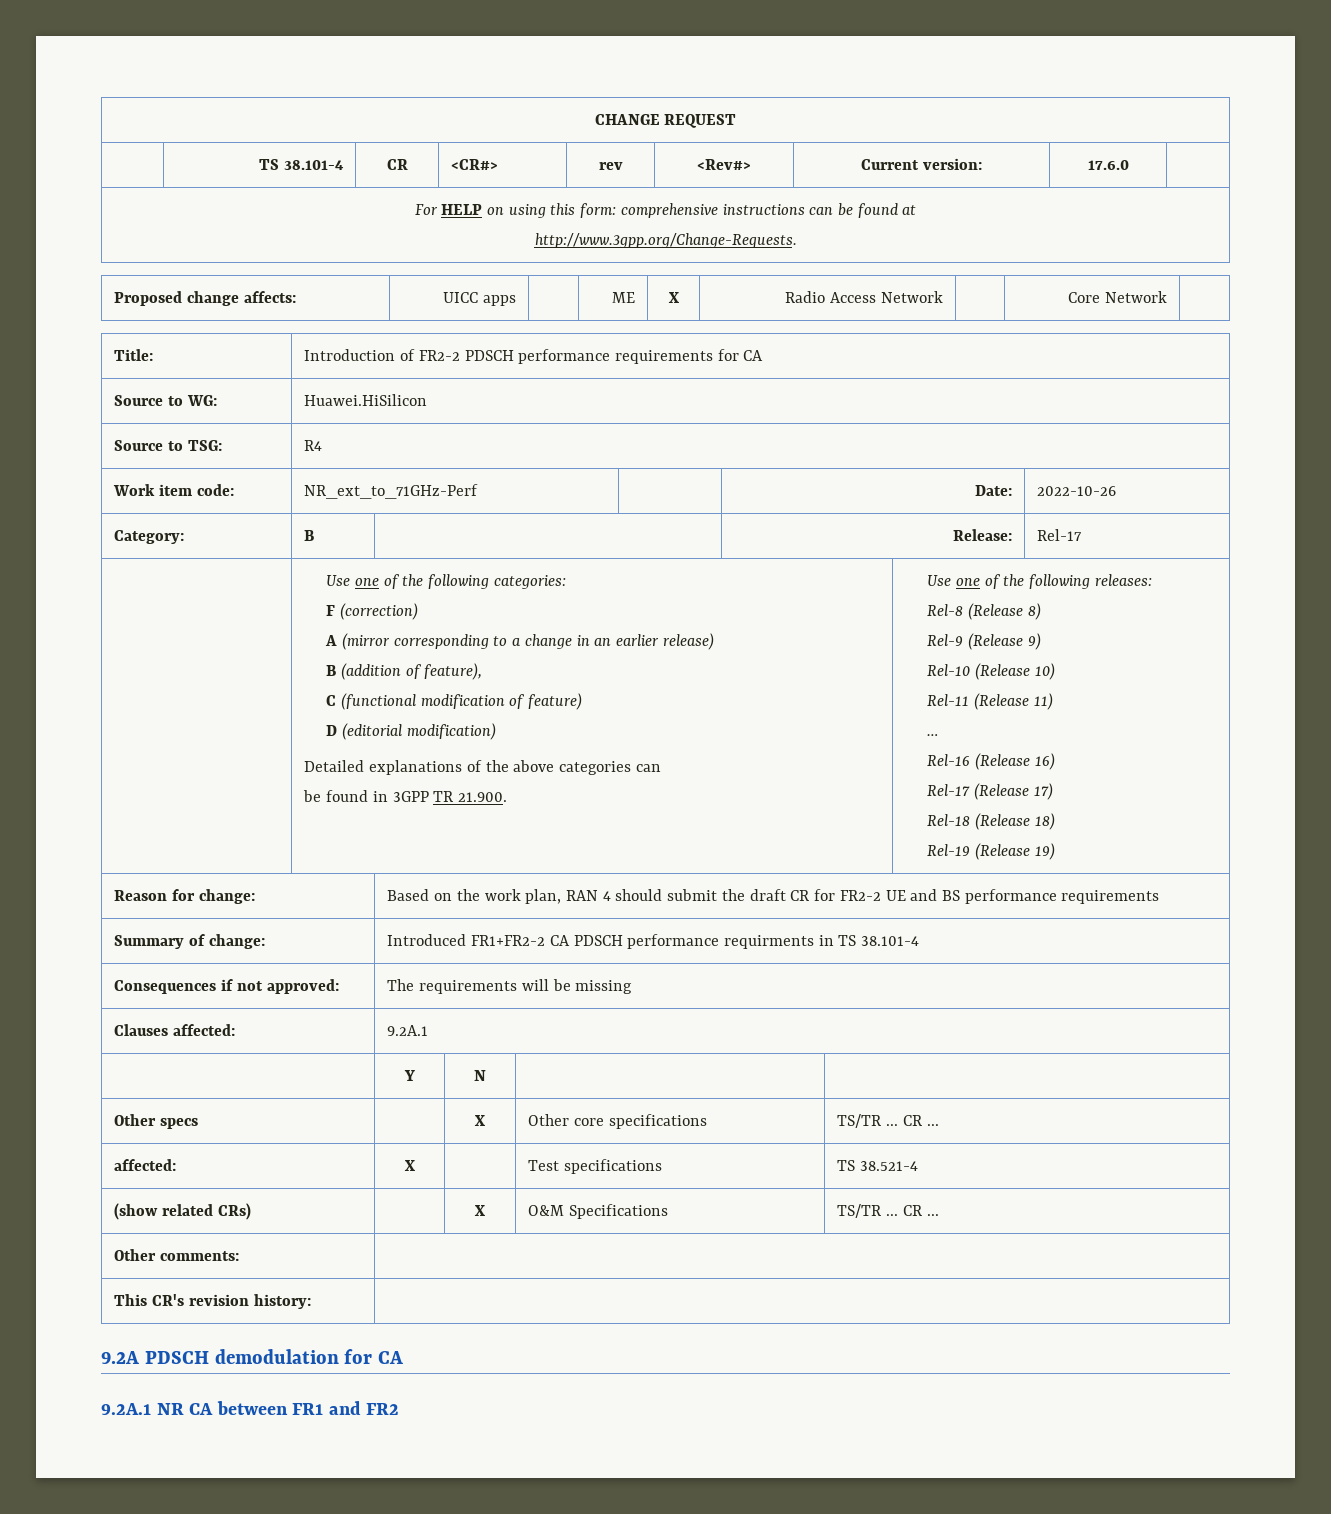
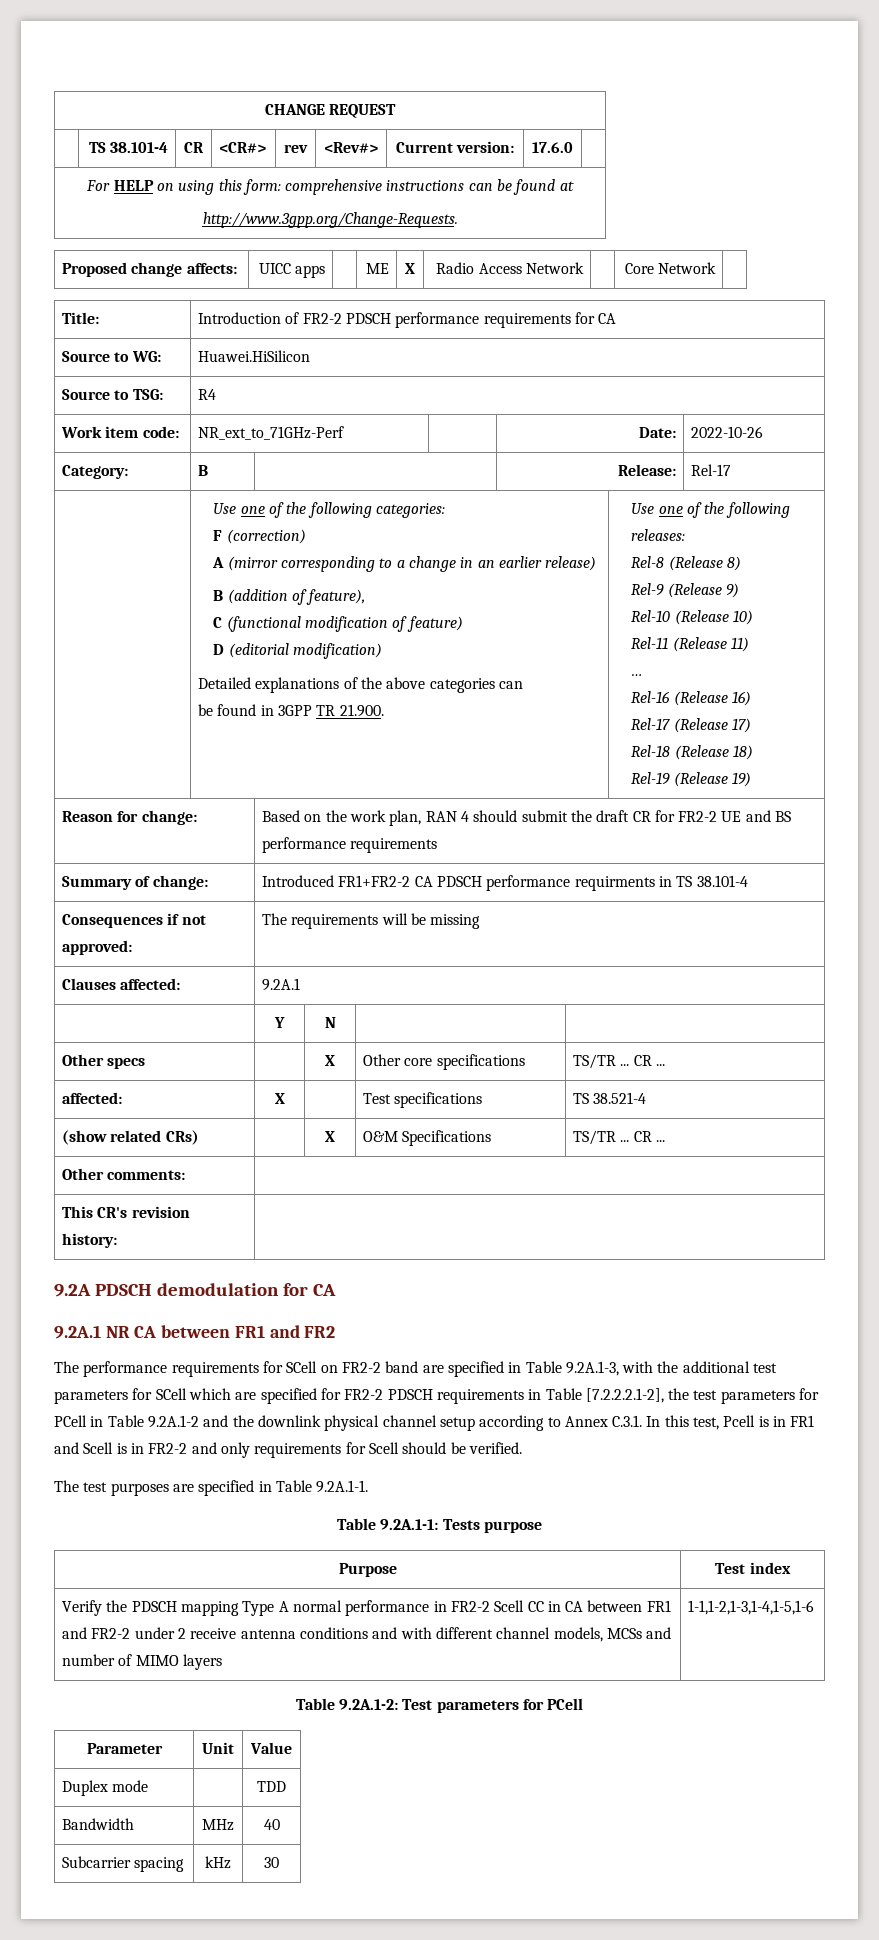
(400, 1409) none -> [54,1361,778,1377] [54,1388,820,1404] [54,1415,815,1431] [54,1442,522,1458] [54,1480,369,1496] [337,1518,542,1533] [338,1563,397,1577] [715,1562,791,1574] [62,1600,671,1616] [62,1627,672,1642] [62,1654,222,1670] [688,1600,815,1615] [295,1698,584,1713] [86,1743,163,1754] [202,1742,234,1754] [250,1742,292,1754] [62,1780,149,1796] [257,1781,286,1792] [62,1818,135,1830] [202,1819,234,1831] [263,1819,280,1830] [62,1856,185,1872] [205,1856,231,1869] [264,1857,279,1868] // The performance requirements for SCell on FR2-2 band are specified in Table 9.2A.1-3, with the additional test parameters for SCell which are specified for FR2-2 PDSCH requirements in Table [7.2.2.2.1-2], the test parameters for PCell in Table 9.2A.1-2 and the downlink physical channel setup according to Annex C.3.1. In this test, Pcell is in FR1 and Scell is in FR2-2 and only requirements for Scell should be verified. // The test purposes are specified in Table 9.2A.1-1. // Table 9.2A.1-1: Tests purpose // Purpose | Test index // Verify the PDSCH mapping Type A normal performance in FR2-2 Scell CC in CA between FR1 and FR2-2 under 2 receive antenna conditions and with different channel models, MCSs and number of MIMO layers | 1-1,1-2,1-3,1-4,1-5,1-6 // Table 9.2A.1-2: Test parameters for PCell // Parameter | Unit | Value // Duplex mode | | TDD // Bandwidth | MHz | 40 // Subcarrier spacing | kHz | 30

